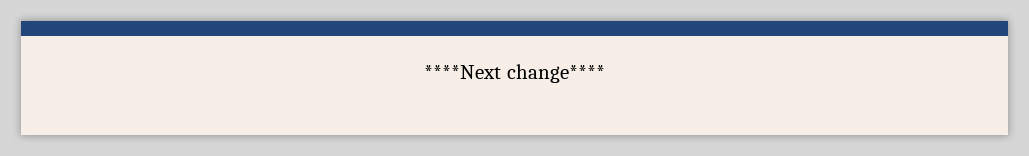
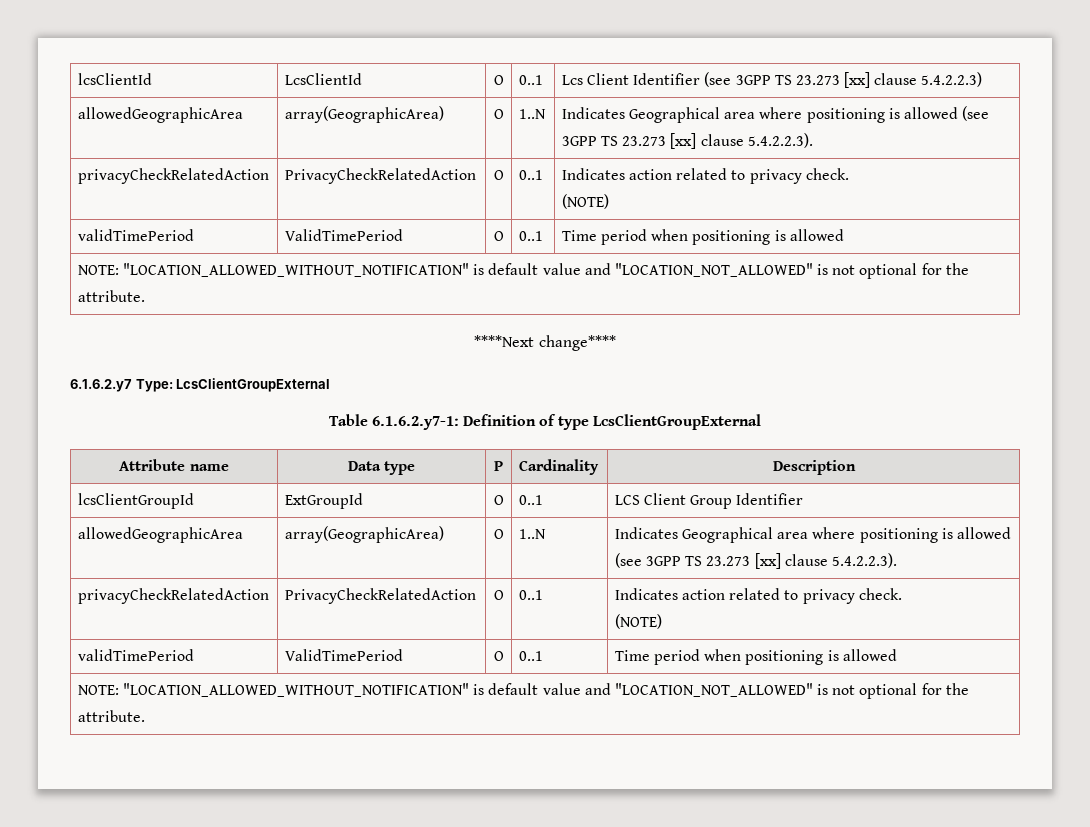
[424,64,605,83] ****Next change**** -> [77,73,152,85] [284,73,362,85] [493,75,504,85] [518,75,543,85] [561,72,983,88] [77,107,243,123] [284,106,444,123] [493,109,504,119] [518,109,546,119] [561,106,990,123] [561,133,813,149] [77,168,269,184] [284,168,476,184] [493,170,504,180] [518,170,543,180] [561,168,849,184] [561,194,609,209] [77,229,194,241] [284,229,403,241] [493,231,504,241] [518,231,543,241] [561,229,844,245] [77,263,969,279] [77,290,145,302] [474,335,616,351] [70,378,331,392] [328,414,762,430] [119,459,229,471] [347,461,416,475] [494,461,503,471] [518,459,599,475] [772,460,856,475] [77,493,194,509] [284,493,363,509] [493,495,504,505] [518,495,543,505] [614,493,804,509] [77,527,243,543] [284,526,444,543] [493,529,504,539] [518,529,546,539] [614,527,1011,543] [614,553,897,569] [77,588,269,604] [284,588,476,604] [493,590,504,600] [518,590,543,600] [614,588,902,604] [614,614,662,629] [77,649,194,661] [284,649,403,661] [493,651,504,661] [518,651,543,661] [614,649,897,665] [77,683,969,699] [77,710,145,722] lcsClientId | LcsClientId | O | 0..1 | Lcs Client Identifier (see 3GPP TS 23.273 [xx] clause 5.4.2.2.3) // allowedGeographicArea | array(GeographicArea) | O | 1..N | Indicates Geographical area where positioning is allowed (see 3GPP TS 23.273 [xx] clause 5.4.2.2.3). // privacyCheckRelatedAction | PrivacyCheckRelatedAction | O | 0..1 | Indicates action related to privacy check. // (NOTE) // validTimePeriod | ValidTimePeriod | O | 0..1 | Time period when positioning is allowed // NOTE: "LOCATION_ALLOWED_WITHOUT_NOTIFICATION" is default value and "LOCATION_NOT_ALLOWED" is not optional for the attribute. // ****Next change**** // 6.1.6.2.y7 Type: LcsClientGroupExternal // Table 6.1.6.2.y7-1: Definition of type LcsClientGroupExternal // Attribute name | Data type | P | Cardinality | Description // lcsClientGroupId | ExtGroupId | O | 0..1 | LCS Client Group Identifier // allowedGeographicArea | array(GeographicArea) | O | 1..N | Indicates Geographical area where positioning is allowed (see 3GPP TS 23.273 [xx] clause 5.4.2.2.3). // privacyCheckRelatedAction | PrivacyCheckRelatedAction | O | 0..1 | Indicates action related to privacy check. // (NOTE) // validTimePeriod | ValidTimePeriod | O | 0..1 | Time period when positioning is allowed // NOTE: "LOCATION_ALLOWED_WITHOUT_NOTIFICATION" is default value and "LOCATION_NOT_ALLOWED" is not optional for the attribute.

